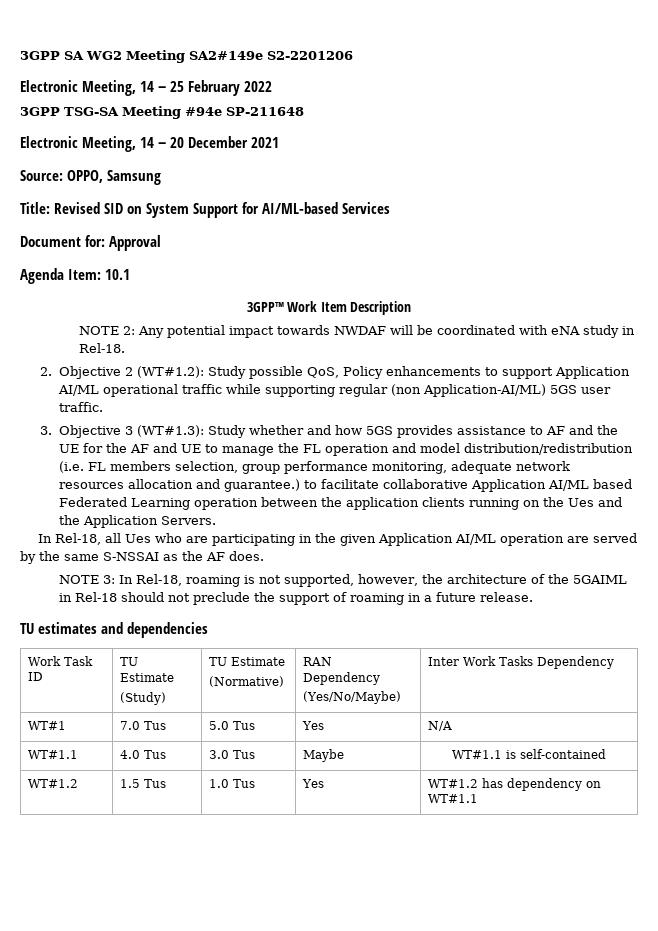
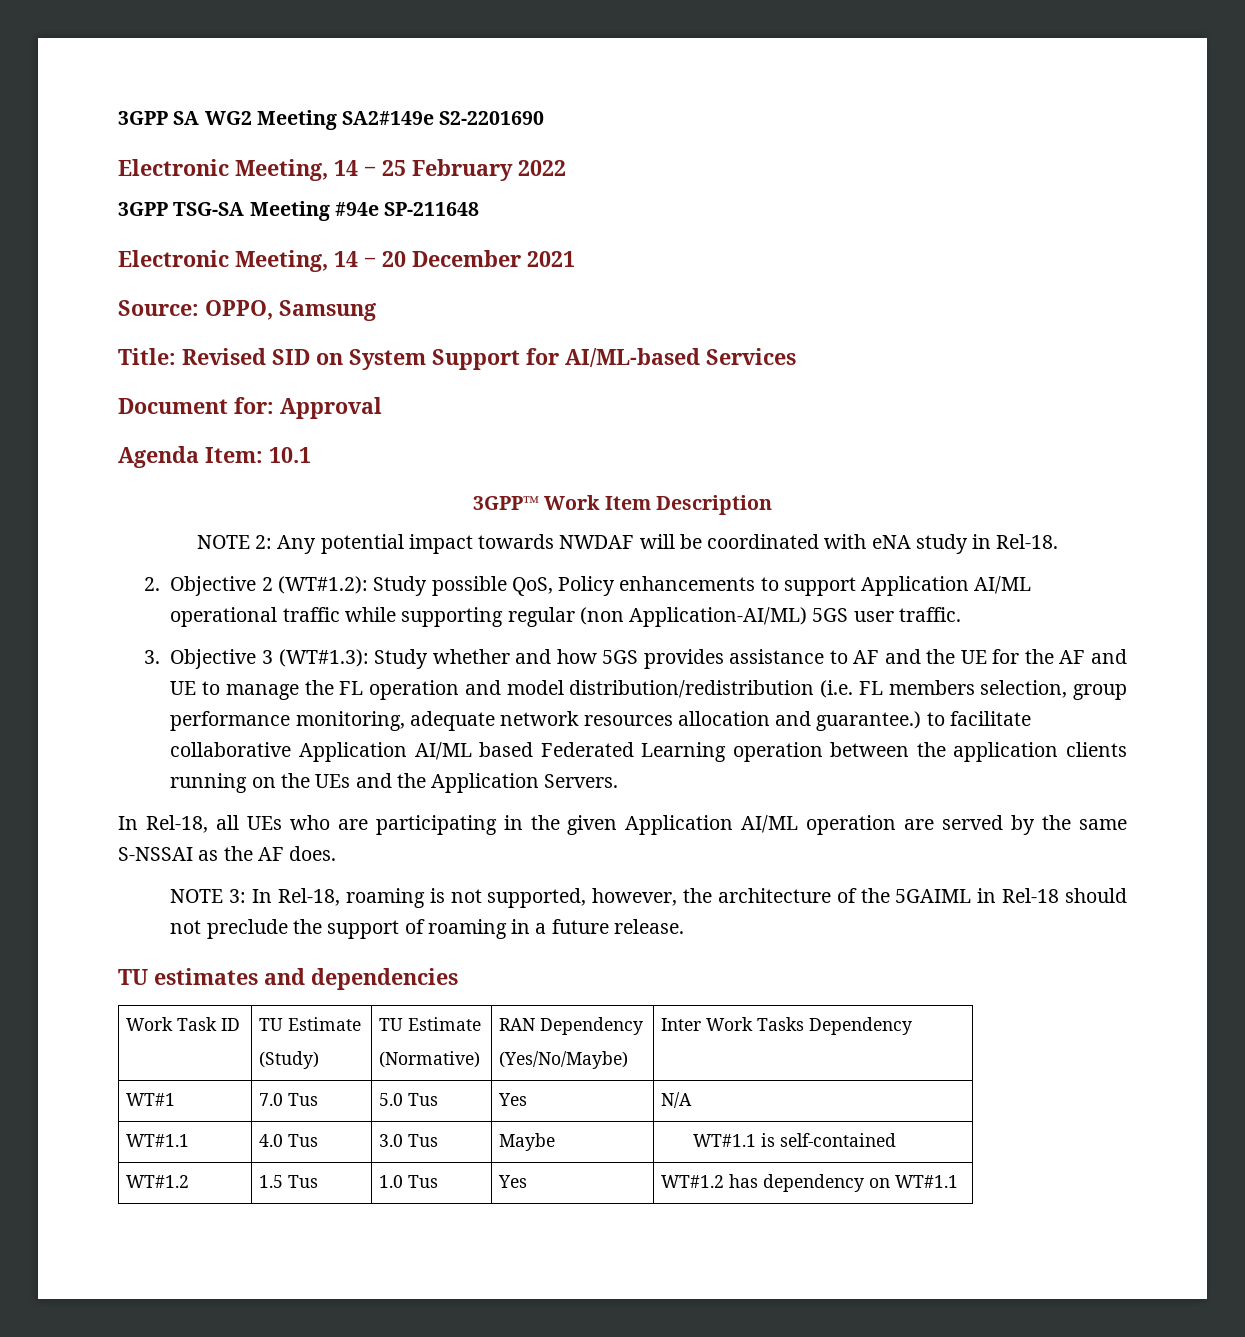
[267,51,353,60] S2-2201206 -> [439,111,545,125] S2-2201690
[568,498,595,507] Ues -> [315,774,351,788] UEs
[124,534,151,543] Ues -> [246,816,282,830] UEs

